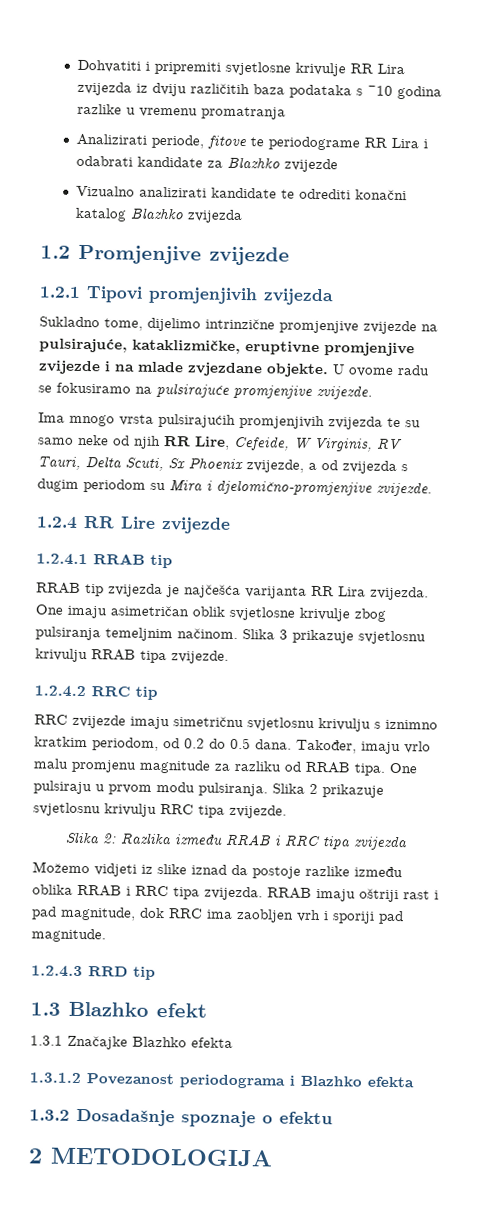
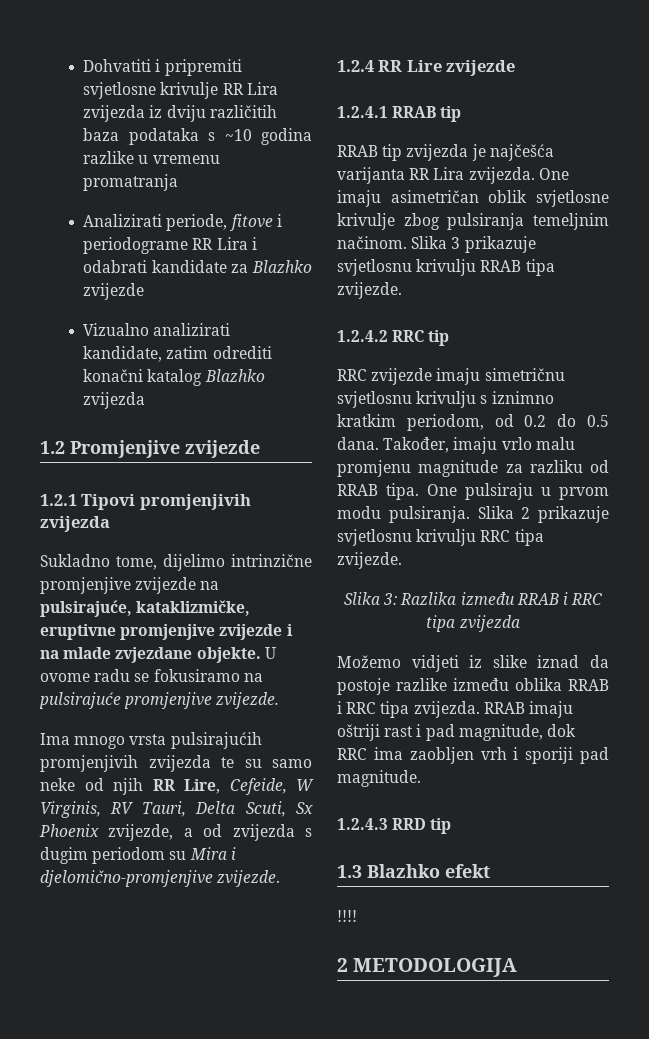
[249,137,264,147] te -> [276,214,282,227] i
[210,187,295,199] kandidate te -> [83,346,209,362] kandidate, zatim
[102,833,117,844] 2: -> [383,593,398,605] 3:
[30,1035,233,1050] [29,1072,414,1089] [29,1108,333,1128] 1.3.1 Značajke Blazhko efekta // 1.3.1.2 Povezanost periodograma i Blazhko efekta // 1.3.2 Dosadašnje spoznaje o efektu -> [337,910,357,922] !!!!

